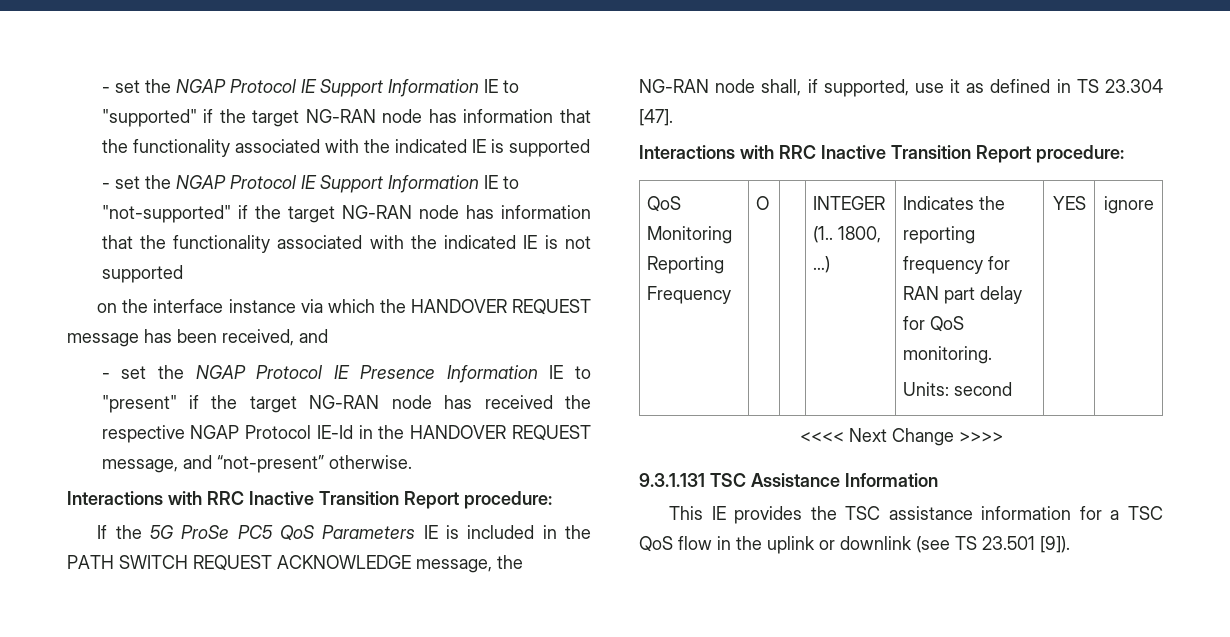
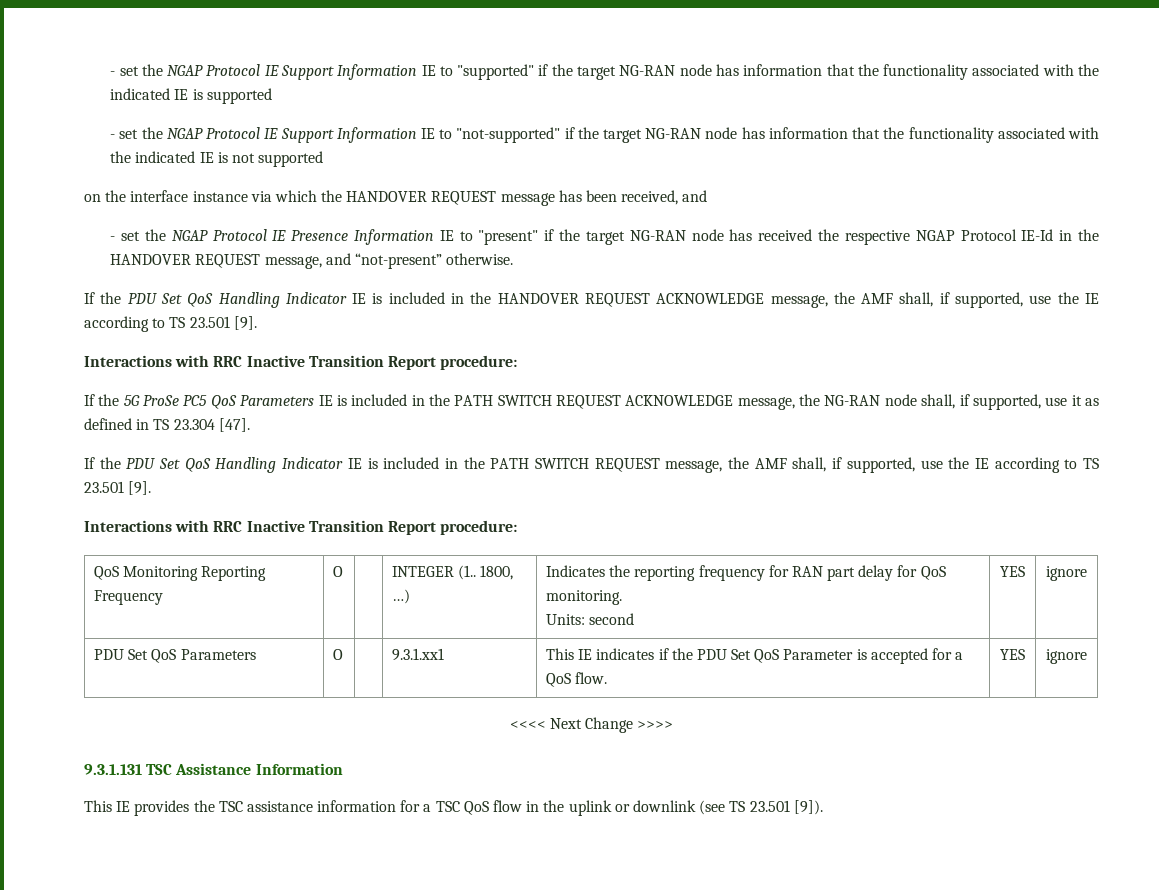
(412, 462) none -> [84,292,1100,308] [84,316,257,332] // If the PDU Set QoS Handling Indicator IE is included in the HANDOVER REQUEST ACKNOWLEDGE message, the AMF shall, if supported, use the IE according to TS 23.501 [9].
(673, 117) none -> [84,457,1100,473] [84,481,152,495] // If the PDU Set QoS Handling Indicator IE is included in the PATH SWITCH REQUEST message, the AMF shall, if supported, use the IE according to TS 23.501 [9].
(1154, 205) none -> [94,649,256,663] [333,649,344,660] [392,648,445,661] [546,648,964,664] [546,672,608,687] [1000,649,1025,660] [1046,649,1087,664] // PDU Set QoS Parameters | O | | 9.3.1.xx1 | This IE indicates if the PDU Set QoS Parameter is accepted for a QoS flow. | YES | ignore

